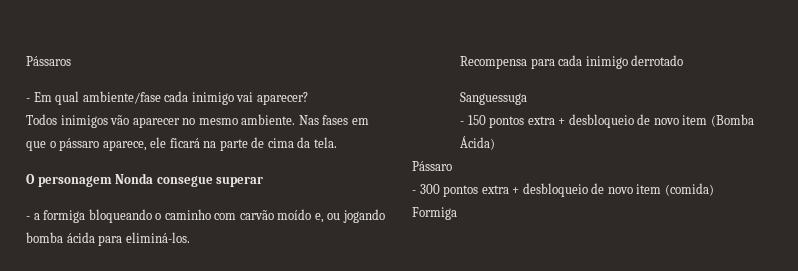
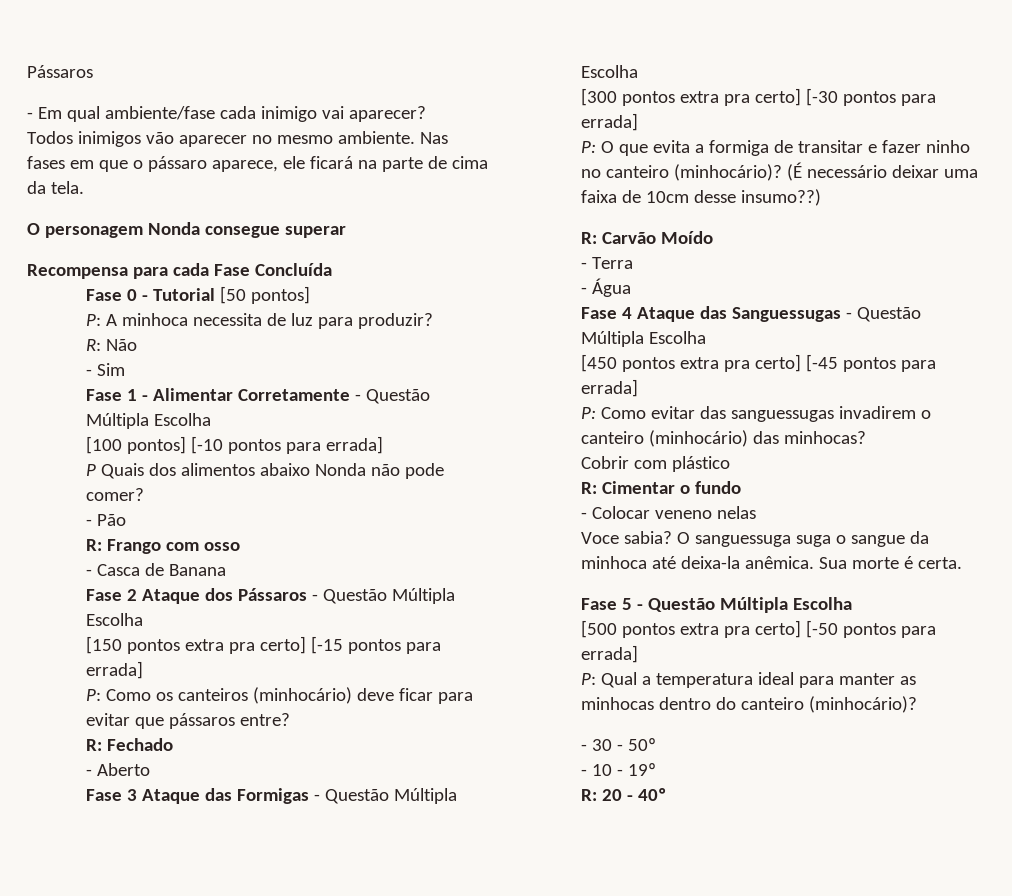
[26,209,385,223] [26,232,190,246] [460,55,684,69] [460,92,528,105] [460,114,754,128] [460,136,496,150] [412,161,452,171] [412,183,714,197] [412,207,457,220] - a formiga bloqueando o caminho com carvão moído e, ou jogando bomba ácida para eliminá-los. // Recompensa para cada inimigo derrotado // Sanguessuga // - 150 pontos extra + desbloqueio de novo item (Bomba Ácida) // Pássaro // - 300 pontos extra + desbloqueio de novo item (comida) // Formiga -> [27,263,332,279] [85,286,310,304] [85,313,433,329] [85,339,137,351] [85,363,125,376] [85,388,430,404] [85,413,211,429] [85,436,383,454] [85,463,444,479] [85,488,144,501] [85,514,126,526] [85,539,240,554] [85,563,226,576] [85,588,455,604] [85,613,143,626] [85,636,441,654] [85,661,143,679] [85,687,473,704] [85,713,290,729] [85,738,173,751] [85,763,150,776] [85,788,457,804] [580,65,638,78] [580,88,936,106] [580,113,638,131] [580,140,970,156] [580,162,978,181] [580,189,821,206] [580,231,713,244] [580,257,633,269] [580,278,631,297] [580,306,921,322] [580,331,706,347] [580,354,936,372] [580,379,638,397] [580,406,931,422] [580,430,866,447] [580,456,730,472] [580,481,741,494] [580,506,756,519] [580,531,929,547] [580,556,962,569] [580,597,852,613] [580,620,936,638] [580,645,638,663] [580,672,916,688] [580,696,917,713] [580,738,656,751] [580,763,656,776] [580,788,666,801] Recompensa para cada Fase Concluída // Fase 0 - Tutorial [50 pontos] // P: A minhoca necessita de luz para produzir? // R: Não // - Sim // Fase 1 - Alimentar Corretamente - Questão Múltipla Escolha // [100 pontos] [-10 pontos para errada] // P Quais dos alimentos abaixo Nonda não pode comer? // - Pão // R: Frango com osso // - Casca de Banana // Fase 2 Ataque dos Pássaros - Questão Múltipla Escolha // [150 pontos extra pra certo] [-15 pontos para errada] // P: Como os canteiros (minhocário) deve ficar para evitar que pássaros entre? // R: Fechado // - Aberto // Fase 3 Ataque das Formigas - Questão Múltipla Escolha // [300 pontos extra pra certo] [-30 pontos para errada] // P: O que evita a formiga de transitar e fazer ninho no canteiro (minhocário)? (É necessário deixar uma faixa de 10cm desse insumo??) // R: Carvão Moído // - Terra // - Água // Fase 4 Ataque das Sanguessugas - Questão Múltipla Escolha // [450 pontos extra pra certo] [-45 pontos para errada] // P: Como evitar das sanguessugas invadirem o canteiro (minhocário) das minhocas? // Cobrir com plástico // R: Cimentar o fundo // - Colocar veneno nelas // Voce sabia? O sanguessuga suga o sangue da minhoca até deixa-la anêmica. Sua morte é certa. // Fase 5 - Questão Múltipla Escolha // [500 pontos extra pra certo] [-50 pontos para errada] // P: Qual a temperatura ideal para manter as minhocas dentro do canteiro (minhocário)? // - 30 - 50º // - 10 - 19º // R: 20 - 40º

